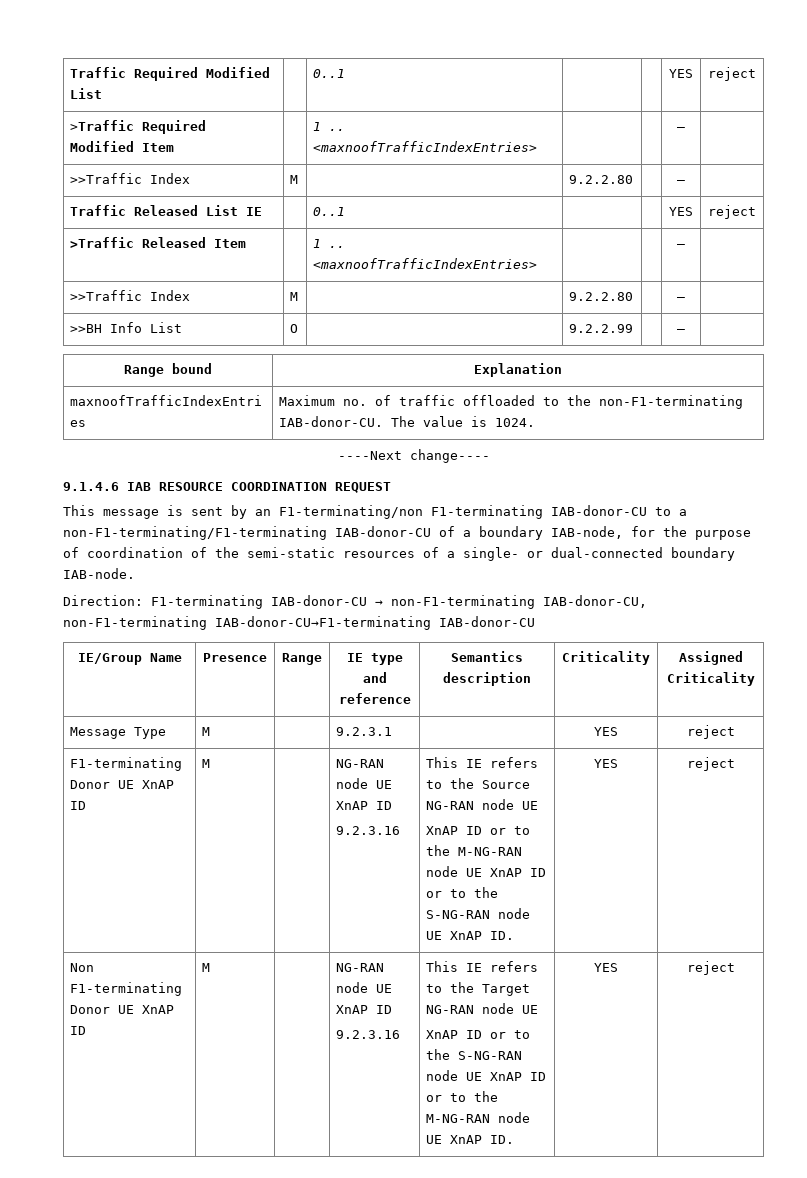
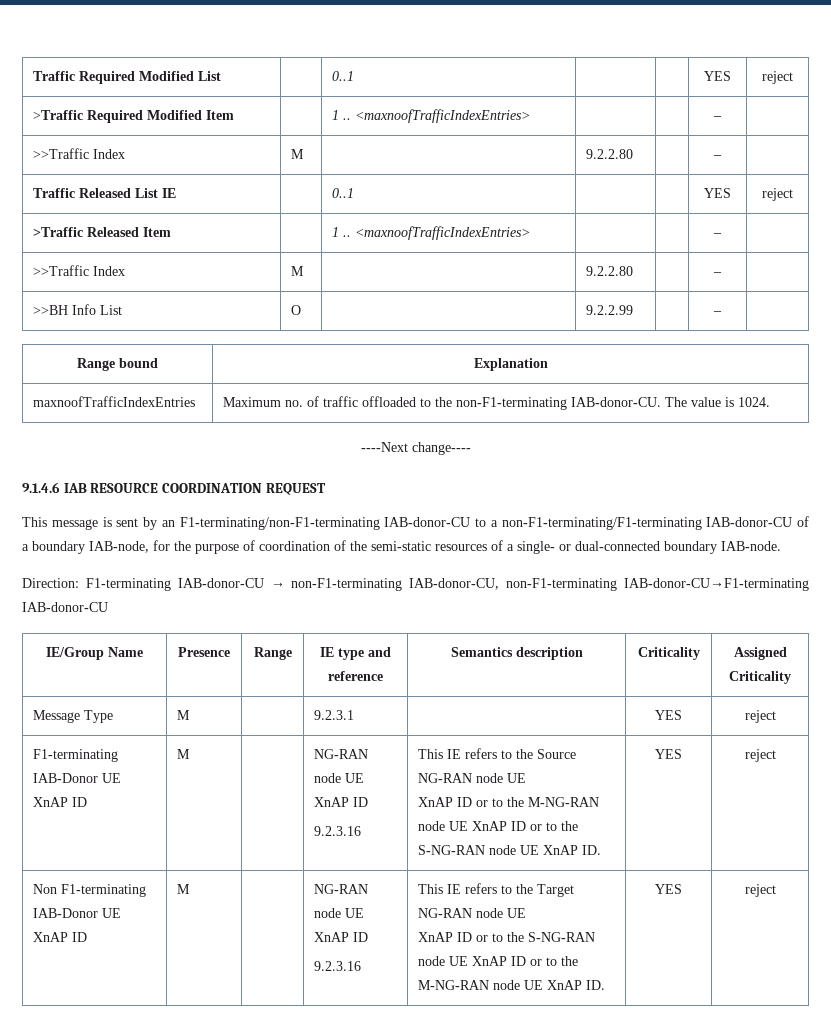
[279,505,543,519] F1-terminating/non F1-terminating -> [179,517,380,530] F1-terminating/non-F1-terminating
[69,780,110,789] Donor -> [33,773,99,783] IAB-Donor
[69,1005,110,1014] Donor -> [33,908,99,918] IAB-Donor

